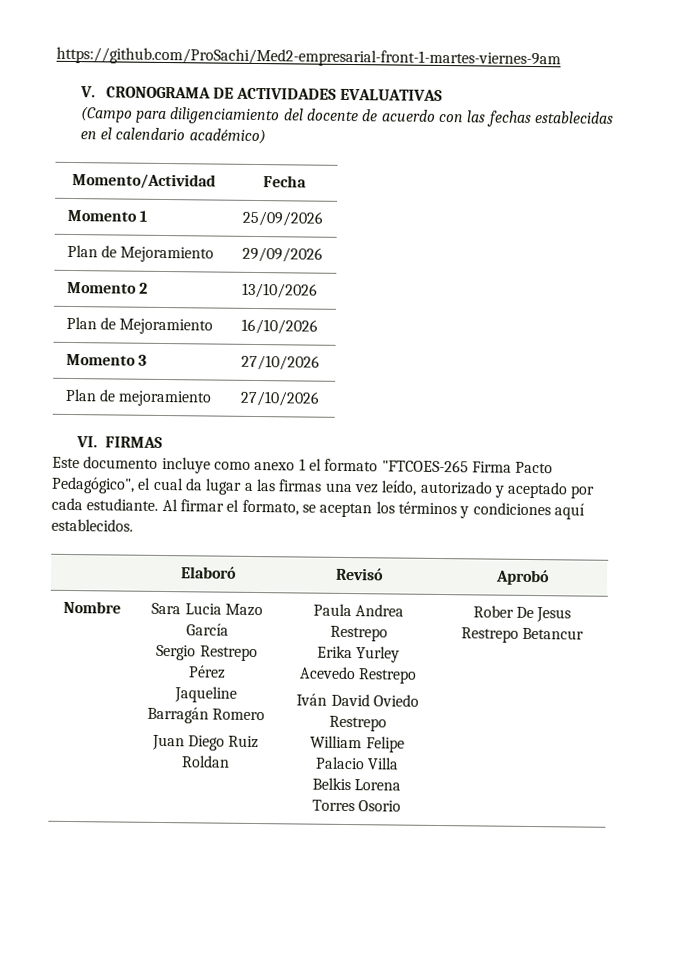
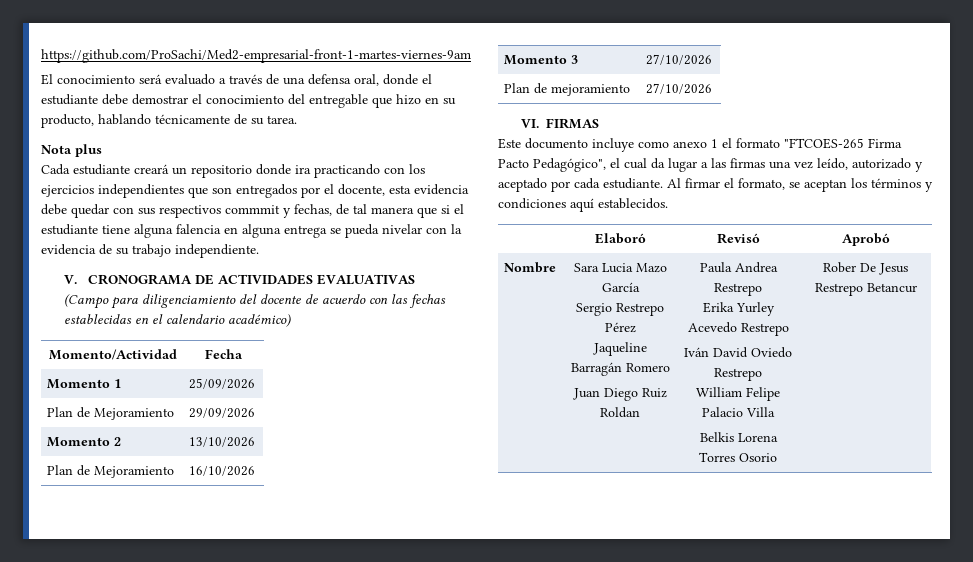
(561, 57) none -> [41,74,432,86] [41,94,456,108] [41,114,297,128] [41,144,102,157] [41,164,425,178] [41,184,469,198] [41,204,464,218] [41,224,462,238] [41,244,259,258] // El conocimiento será evaluado a través de una defensa oral, donde el estudiante debe demostrar el conocimiento del entregable que hizo en su producto, hablando técnicamente de su tarea. // Nota plus // Cada estudiante creará un repositorio donde ira practicando con los ejercicios independientes que son entregados por el docente, esta evidencia debe quedar con sus respectivos commmit y fechas, de tal manera que si el estudiante tiene alguna falencia en alguna entrega se pueda nivelar con la evidencia de su trabajo independiente.

